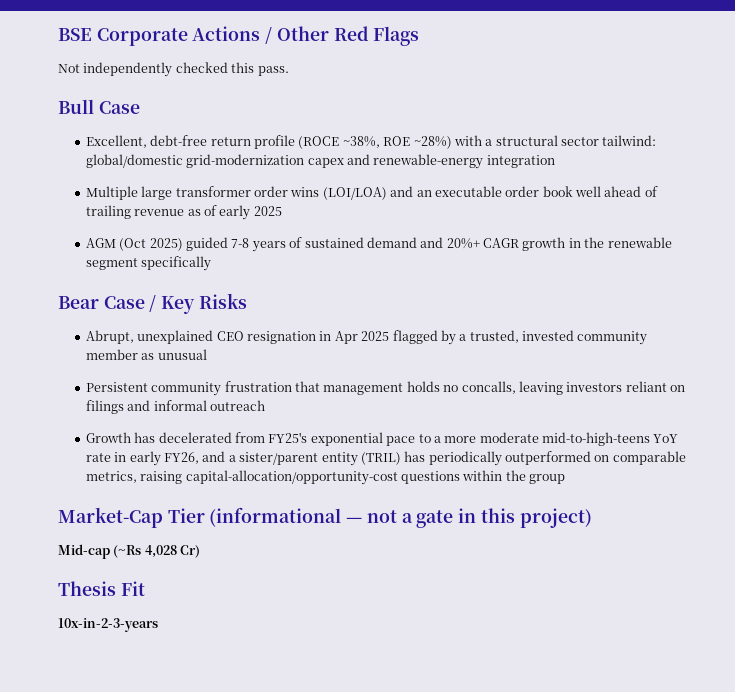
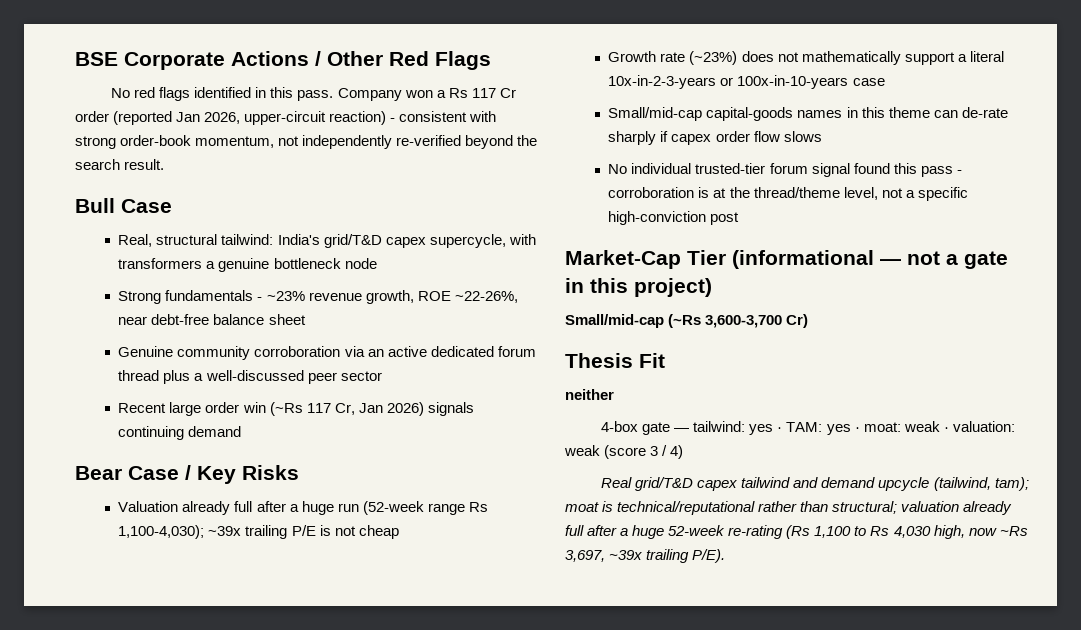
[58,62,289,77] [58,99,140,114] [85,135,657,149] [85,154,555,169] [85,186,658,200] [85,205,282,220] [85,237,672,252] [85,256,212,271] Not independently checked this pass. // Bull Case // Excellent, debt-free return profile (ROCE ~38%, ROE ~28%) with a structural sector tailwind: global/domestic grid-modernization capex and renewable-energy integration // Multiple large transformer order wins (LOI/LOA) and an executable order book well ahead of trailing revenue as of early 2025 // AGM (Oct 2025) guided 7-8 years of sustained demand and 20%+ CAGR growth in the renewable segment specifically -> [111,87,516,101] [75,111,497,125] [75,135,538,149] [75,159,165,170] [75,198,172,213] [118,234,536,248] [118,258,377,272] [118,290,518,304] [118,314,306,325] [118,346,536,360] [118,370,382,384] [118,402,474,416] [118,426,242,440] No red flags identified in this pass. Company won a Rs 117 Cr order (reported Jan 2026, upper-circuit reaction) - consistent with strong order-book momentum, not independently re-verified beyond the search result. // Bull Case // Real, structural tailwind: India's grid/T&D capex supercycle, with transformers a genuine bottleneck node // Strong fundamentals - ~23% revenue growth, ROE ~22-26%, near debt-free balance sheet // Genuine community corroboration via an active dedicated forum thread plus a well-discussed peer sector // Recent large order win (~Rs 117 Cr, Jan 2026) signals continuing demand
[85,330,648,345] [85,349,207,360] [85,381,686,396] [85,400,266,414] [85,432,679,446] [85,451,686,466] [85,470,566,485] Abrupt, unexplained CEO resignation in Apr 2025 flagged by a trusted, invested community member as unusual // Persistent community frustration that management holds no concalls, leaving investors reliant on filings and informal outreach // Growth has decelerated from FY25's exponential pace to a more moderate mid-to-high-teens YoY rate in early FY26, and a sister/parent entity (TRIL) has periodically outperformed on comparable metrics, raising capital-allocation/opportunity-cost questions within the group -> [118,501,488,515] [118,525,399,539] [608,51,1004,65] [608,75,885,89] [608,107,1008,121] [608,131,822,145] [608,163,962,177] [608,187,968,201] [608,211,740,225] Valuation already full after a huge run (52-week range Rs 1,100-4,030); ~39x trailing P/E is not cheap // Growth rate (~23%) does not mathematically support a literal 10x-in-2-3-years or 100x-in-10-years case // Small/mid-cap capital-goods names in this theme can de-rate sharply if capex order flow slows // No individual trusted-tier forum signal found this pass - corroboration is at the thread/theme level, not a specific high-conviction post
[58,544,177,559] Mid-cap (~Rs 4,028 -> [565,314,783,328] Small/mid-cap (~Rs 3,600-3,700
[58,618,158,632] 10x-in-2-3-years -> [565,389,614,400] [601,421,1015,435] [564,445,684,459] [601,477,1029,491] [565,501,1013,515] [565,525,1028,539] [565,549,726,563] neither // 4-box gate — tailwind: yes · TAM: yes · moat: weak · valuation: weak (score 3 / 4) // Real grid/T&D capex tailwind and demand upcycle (tailwind, tam); moat is technical/reputational rather than structural; valuation already full after a huge 52-week re-rating (Rs 1,100 to Rs 4,030 high, now ~Rs 3,697, ~39x trailing P/E).

